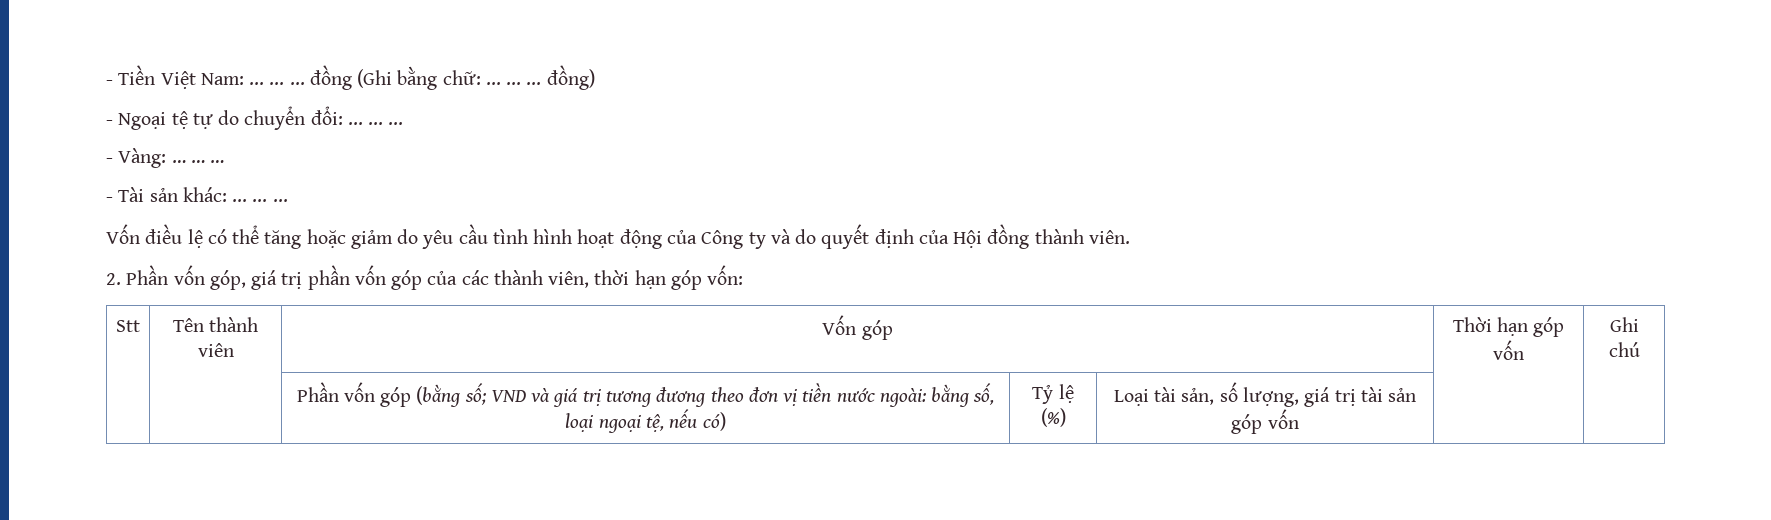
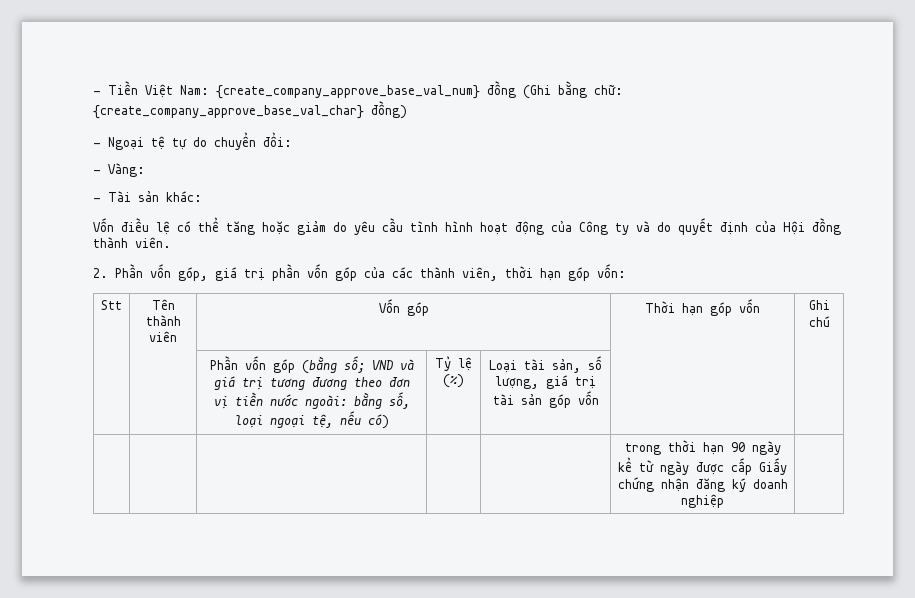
[249,82,305,85] ... ... ... -> [216,85,480,99] {create_company_approve_base_val_num}
[485,82,542,85] ... ... ... -> [93,105,364,119] {create_company_approve_base_val_char}
[347,122,404,125] ... ... ... -> (292, 139) none
[171,160,225,163] … … … -> (145, 170) none
[232,199,288,202] ... ... ... -> (202, 196) none
(1299, 419) none -> [624,440,781,455] [617,457,787,475] [617,477,788,492] [680,494,724,508] // | | | | | trong thời hạn 90 ngày kể từ ngày được cấp Giấy chứng nhận đăng ký doanh nghiệp |

